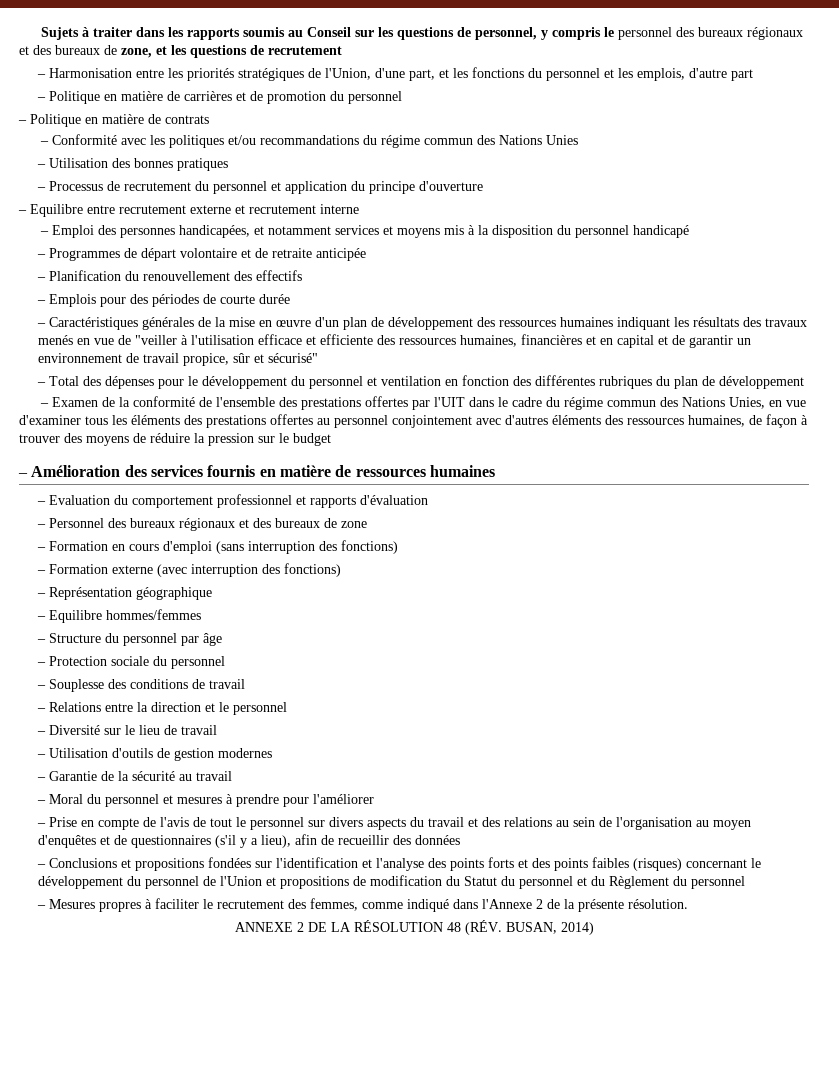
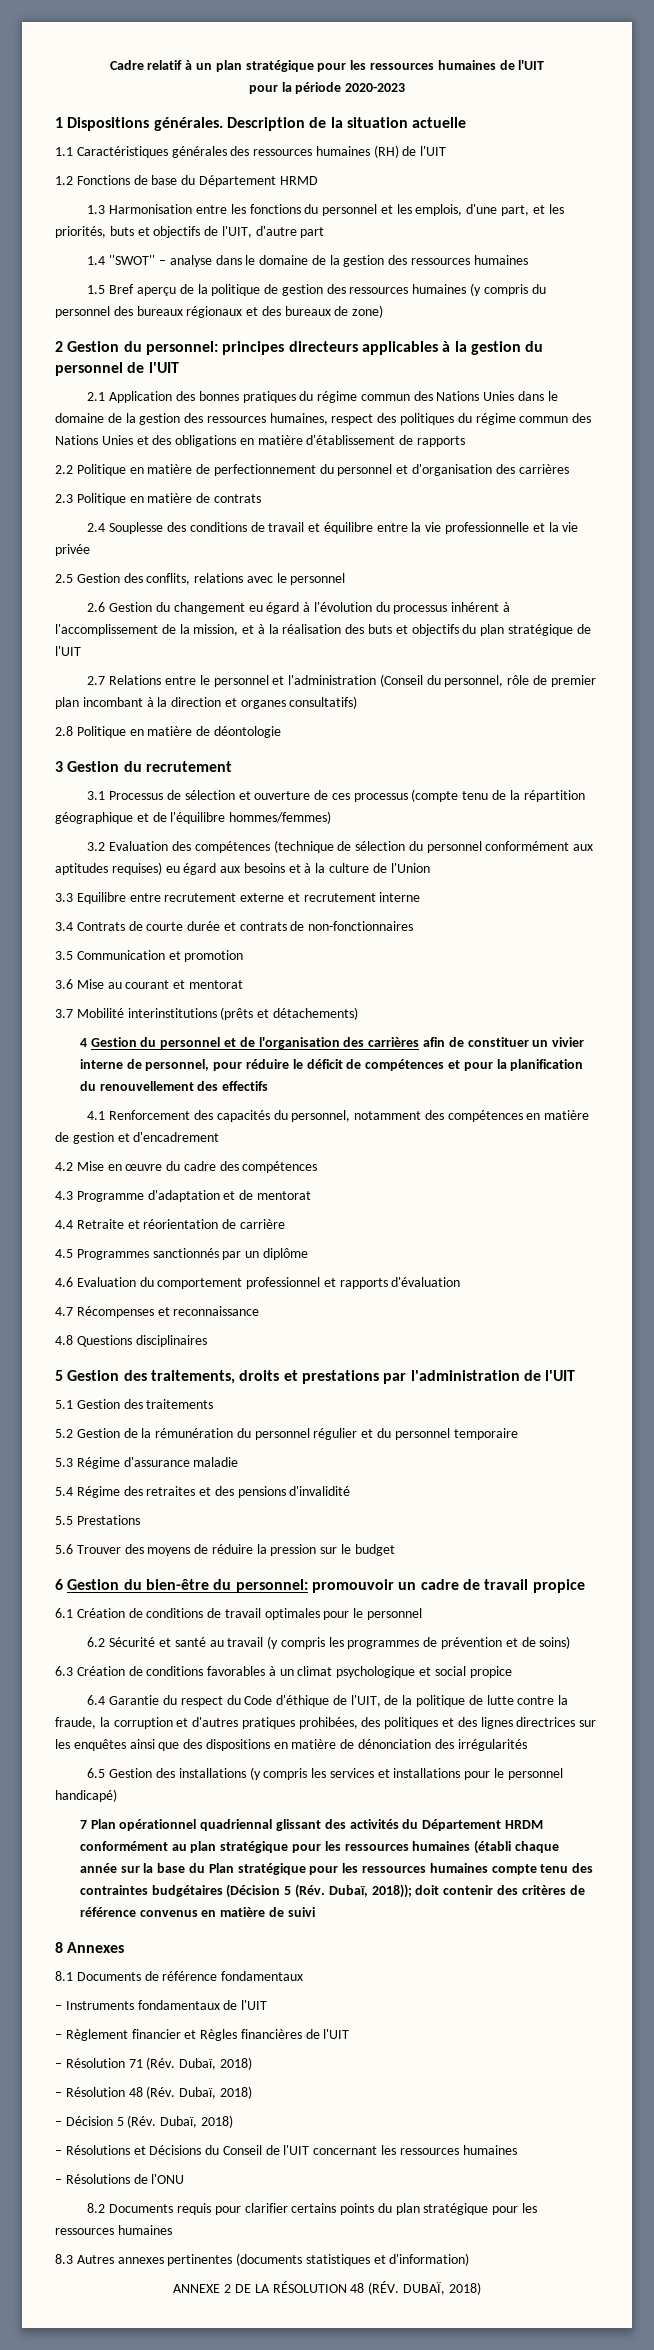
[41,27,615,40] Sujets à traiter dans les rapports soumis au Conseil sur les questions de personnel, y compris le -> [109,60,545,72] [248,82,406,94] [55,117,467,131] [55,145,447,158] [55,175,318,187] [87,204,564,216] [55,226,325,238] [87,255,528,267] [87,283,546,296] Cadre relatif à un plan stratégique pour les ressources humaines de l'UIT // pour la période 2020-2023 // 1 Dispositions générales. Description de la situation actuelle // 1.1 Caractéristiques générales des ressources humaines (RH) de l'UIT // 1.2 Fonctions de base du Département HRMD // 1.3 Harmonisation entre les fonctions du personnel et les emplois, d'une part, et les priorités, buts et objectifs de l'UIT, d'autre part // 1.4 ''SWOT'' – analyse dans le domaine de la gestion des ressources humaines // 1.5 Bref aperçu de la politique de gestion des ressources humaines (y compris du
[121,45,342,58] [36,67,753,81] [36,91,402,104] [18,120,27,124] zone, et les questions de recrutement // – Harmonisation entre les priorités stratégiques de l'Union, d'une part, et les fonctions du personnel et les emplois, d'autre part // – Politique en matière de carrières et de promotion du personnel // – -> [352,305,384,318] [55,341,544,355] [55,362,179,376] [87,391,558,403] [55,413,592,425] [55,435,466,447] [55,464,569,476] [55,494,73,503] zone) // 2 Gestion du personnel: principes directeurs applicables à la gestion du personnel de l'UIT // 2.1 Application des bonnes pratiques du régime commun des Nations Unies dans le domaine de la gestion des ressources humaines, respect des politiques du régime commun des Nations Unies et des obligations en matière d'établissement de rapports // 2.2 Politique en matière de perfectionnement du personnel et d'organisation des carrières // 2.3
[40,134,579,148] [36,158,228,171] [36,181,483,194] [18,210,27,214] – Conformité avec les politiques et/ou recommandations du régime commun des Nations Unies // – Utilisation des bonnes pratiques // – Processus de recrutement du personnel et application du principe d'ouverture // – -> [87,522,579,534] [55,544,90,556] [55,573,346,585] [87,602,511,614] [55,624,591,636] [55,646,81,656] [87,674,596,687] [55,696,358,709] [55,726,281,738] [55,761,232,772] [87,789,585,802] [55,811,332,824] [87,840,594,853] [55,862,430,875] [55,893,73,902] 2.4 Souplesse des conditions de travail et équilibre entre la vie professionnelle et la vie privée // 2.5 Gestion des conflits, relations avec le personnel // 2.6 Gestion du changement eu égard à l'évolution du processus inhérent à l'accomplissement de la mission, et à la réalisation des buts et objectifs du plan stratégique de l'UIT // 2.7 Relations entre le personnel et l'administration (Conseil du personnel, rôle de premier plan incombant à la direction et organes consultatifs) // 2.8 Politique en matière de déontologie // 3 Gestion du recrutement // 3.1 Processus de sélection et ouverture de ces processus (compte tenu de la répartition géographique et de l'équilibre hommes/femmes) // 3.2 Evaluation des compétences (technique de sélection du personnel conformément aux aptitudes requises) eu égard aux besoins et à la culture de l'Union // 3.3
[40,225,690,238] [36,248,366,261] [36,270,302,281] [36,294,290,307] [36,317,807,330] [37,334,751,348] [37,353,318,366] [36,375,804,389] [40,396,807,410] [19,414,808,428] [19,434,60,443] – Emploi des personnes handicapées, et notamment services et moyens mis à la disposition du personnel handicapé // – Programmes de départ volontaire et de retraite anticipée // – Planification du renouvellement des effectifs // – Emplois pour des périodes de courte durée // – Caractéristiques générales de la mise en œuvre d'un plan de développement des ressources humaines indiquant les résultats des travaux menés en vue de "veiller à l'utilisation efficace et efficiente des ressources humaines, financières et en capital et de garantir un environnement de travail propice, sûr et sécurisé" // – Total des dépenses pour le développement du personnel et ventilation en fonction des différentes rubriques du plan de développement // – Examen de la conformité de l'ensemble des prestations offertes par l'UIT dans le cadre du régime commun des Nations Unies, en vue d'examiner tous les éléments des prestations offertes au personnel conjointement avec d'autres éléments des ressources humaines, de façon à trouver -> [55,921,414,931] [55,950,244,962] [55,979,243,989] [55,1007,358,1020] [79,1037,585,1049] [79,1059,584,1071] [79,1081,269,1091] [87,1110,590,1122] [55,1132,220,1144] [55,1161,318,1173] [55,1190,311,1202] [55,1219,285,1229] [55,1248,308,1260] [55,1277,461,1289] [55,1306,260,1318] [55,1335,207,1347] [55,1370,576,1384] [55,1399,214,1409] [55,1428,518,1440] [55,1457,239,1469] [55,1486,351,1498] [55,1515,140,1525] [55,1544,121,1554] 3.4 Contrats de courte durée et contrats de non-fonctionnaires // 3.5 Communication et promotion // 3.6 Mise au courant et mentorat // 3.7 Mobilité interinstitutions (prêts et détachements) // 4 Gestion du personnel et de l'organisation des carrières afin de constituer un vivier interne de personnel, pour réduire le déficit de compétences et pour la planification du renouvellement des effectifs // 4.1 Renforcement des capacités du personnel, notamment des compétences en matière de gestion et d'encadrement // 4.2 Mise en œuvre du cadre des compétences // 4.3 Programme d'adaptation et de mentorat // 4.4 Retraite et réorientation de carrière // 4.5 Programmes sanctionnés par un diplôme // 4.6 Evaluation du comportement professionnel et rapports d'évaluation // 4.7 Récompenses et reconnaissance // 4.8 Questions disciplinaires // 5 Gestion des traitements, droits et prestations par l'administration de l'UIT // 5.1 Gestion des traitements // 5.2 Gestion de la rémunération du personnel régulier et du personnel temporaire // 5.3 Régime d'assurance maladie // 5.4 Régime des retraites et des pensions d'invalidité // 5.5 Prestations // 5.6 Trouver
[18,465,495,477] [36,494,428,508] [36,518,367,531] [36,540,398,554] [36,563,341,577] [36,587,212,600] [36,609,201,623] [36,633,222,646] [36,656,225,669] [36,679,245,692] [36,702,287,715] [36,725,217,735] [36,748,272,761] [36,771,232,781] [36,794,374,807] [36,817,751,830] [37,834,460,848] [36,857,761,871] [37,875,745,889] [36,898,688,912] – Amélioration des services fournis en matière de ressources humaines // – Evaluation du comportement professionnel et rapports d'évaluation // – Personnel des bureaux régionaux et des bureaux de zone // – Formation en cours d'emploi (sans interruption des fonctions) // – Formation externe (avec interruption des fonctions) // – Représentation géographique // – Equilibre hommes/femmes // – Structure du personnel par âge // – Protection sociale du personnel // – Souplesse des conditions de travail // – Relations entre la direction et le personnel // – Diversité sur le lieu de travail // – Utilisation d'outils de gestion modernes // – Garantie de la sécurité au travail // – Moral du personnel et mesures à prendre pour l'améliorer // – Prise en compte de l'avis de tout le personnel sur divers aspects du travail et des relations au sein de l'organisation au moyen d'enquêtes et de questionnaires (s'il y a lieu), afin de recueillir des données // – Conclusions et propositions fondées sur l'identification et l'analyse des points forts et des points faibles (risques) concernant le développement du personnel de l'Union et propositions de modification du Statut du personnel et du Règlement du personnel // – Mesures propres à faciliter le recrutement des femmes, comme indiqué dans l'Annexe 2 de la présente résolution. -> [55,1579,585,1593] [55,1608,423,1620] [87,1636,571,1649] [55,1666,512,1678] [87,1695,569,1707] [55,1717,597,1729] [55,1739,527,1751] [87,1767,563,1780] [55,1789,117,1802] [79,1819,543,1831] [79,1840,559,1854] [79,1863,594,1875] [79,1884,585,1898] [79,1907,315,1917] [55,1942,125,1953] [55,1971,304,1981] [55,2000,268,2010] [55,2029,350,2041] [55,2057,252,2070] [55,2086,252,2099] [55,2115,233,2128] [55,2145,517,2155] [55,2174,185,2184] [87,2203,538,2215] [55,2225,172,2235] [55,2253,470,2266] 6 Gestion du bien-être du personnel: promouvoir un cadre de travail propice // 6.1 Création de conditions de travail optimales pour le personnel // 6.2 Sécurité et santé au travail (y compris les programmes de prévention et de soins) // 6.3 Création de conditions favorables à un climat psychologique et social propice // 6.4 Garantie du respect du Code d'éthique de l'UIT, de la politique de lutte contre la fraude, la corruption et d'autres pratiques prohibées, des politiques et des lignes directrices sur les enquêtes ainsi que des dispositions en matière de dénonciation des irrégularités // 6.5 Gestion des installations (y compris les services et installations pour le personnel handicapé) // 7 Plan opérationnel quadriennal glissant des activités du Département HRDM conformément au plan stratégique pour les ressources humaines (établi chaque année sur la base du Plan stratégique pour les ressources humaines compte tenu des contraintes budgétaires (Décision 5 (Rév. Dubaï, 2018)); doit contenir des critères de référence convenus en matière de suivi // 8 Annexes // 8.1 Documents de référence fondamentaux // – Instruments fondamentaux de l'UIT // – Règlement financier et Règles financières de l'UIT // – Résolution 71 (Rév. Dubaï, 2018) // – Résolution 48 (Rév. Dubaï, 2018) // – Décision 5 (Rév. Dubaï, 2018) // – Résolutions et Décisions du Conseil de l'UIT concernant les ressources humaines // – Résolutions de l'ONU // 8.2 Documents requis pour clarifier certains points du plan stratégique pour les ressources humaines // 8.3 Autres annexes pertinentes (documents statistiques et d'information)
[505,922,594,935] BUSAN, 2014) -> [402,2282,481,2295] DUBAÏ, 2018)

